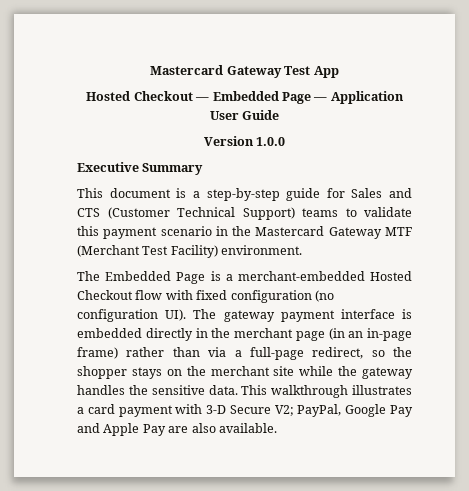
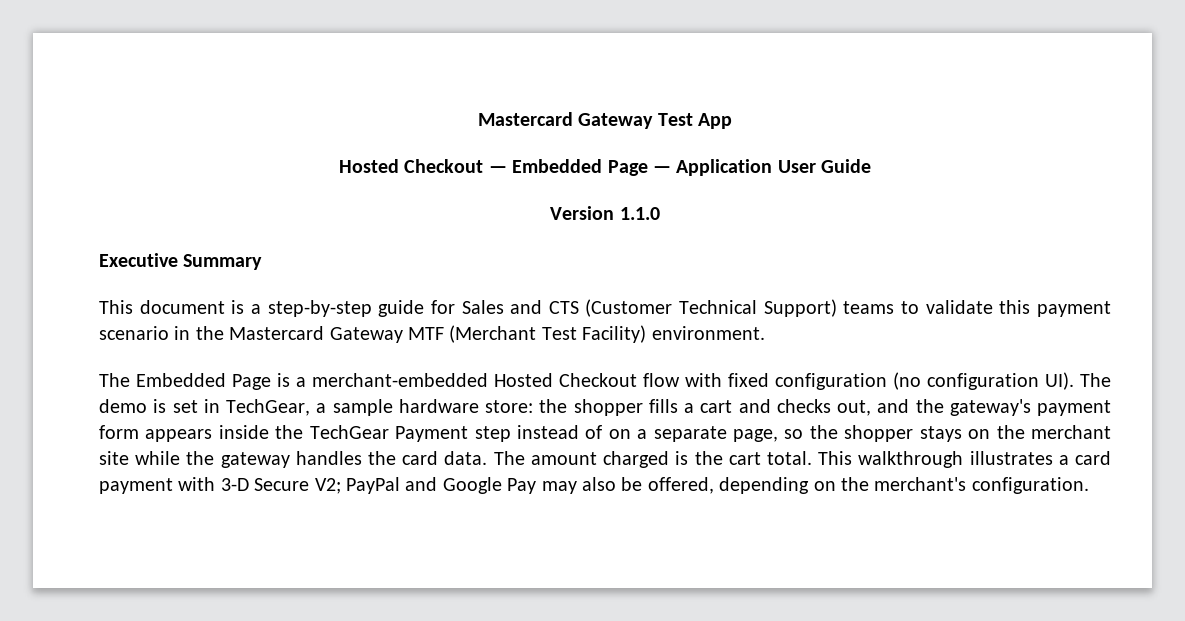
[256,137,286,146] 1.0.0 -> [619,207,660,220] 1.1.0
[223,309,412,322] [77,328,412,341] [77,347,364,360] gateway payment interface is embedded directly in the merchant page (in an in-page frame) rather than via a full-page redirect, -> [99,399,1111,416] [99,425,779,442] demo is set in TechGear, a sample hardware store: the shopper fills a cart and checks out, and the gateway's payment form appears inside the TechGear Payment step instead of on a separate page,
[151,385,238,395] sensitive data. -> [402,451,812,468] card data. The amount charged is the cart total.
[297,404,413,417] [77,423,277,436] PayPal, Google Pay and Apple Pay are also available. -> [346,477,1089,494] PayPal and Google Pay may also be offered, depending on the merchant's configuration.

